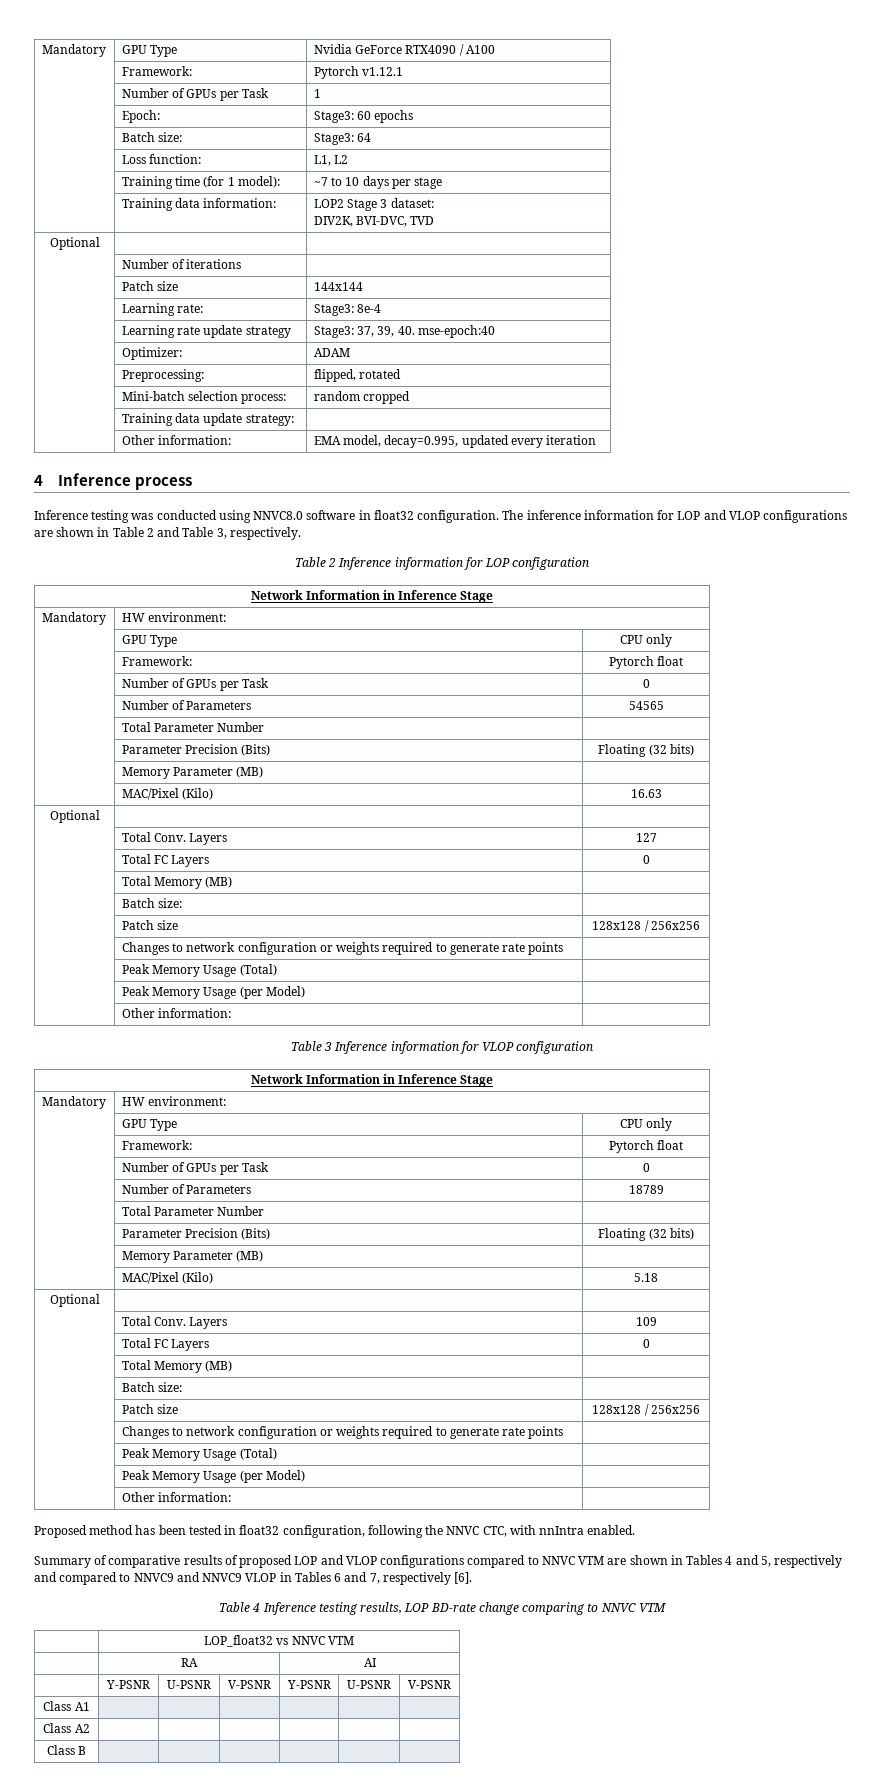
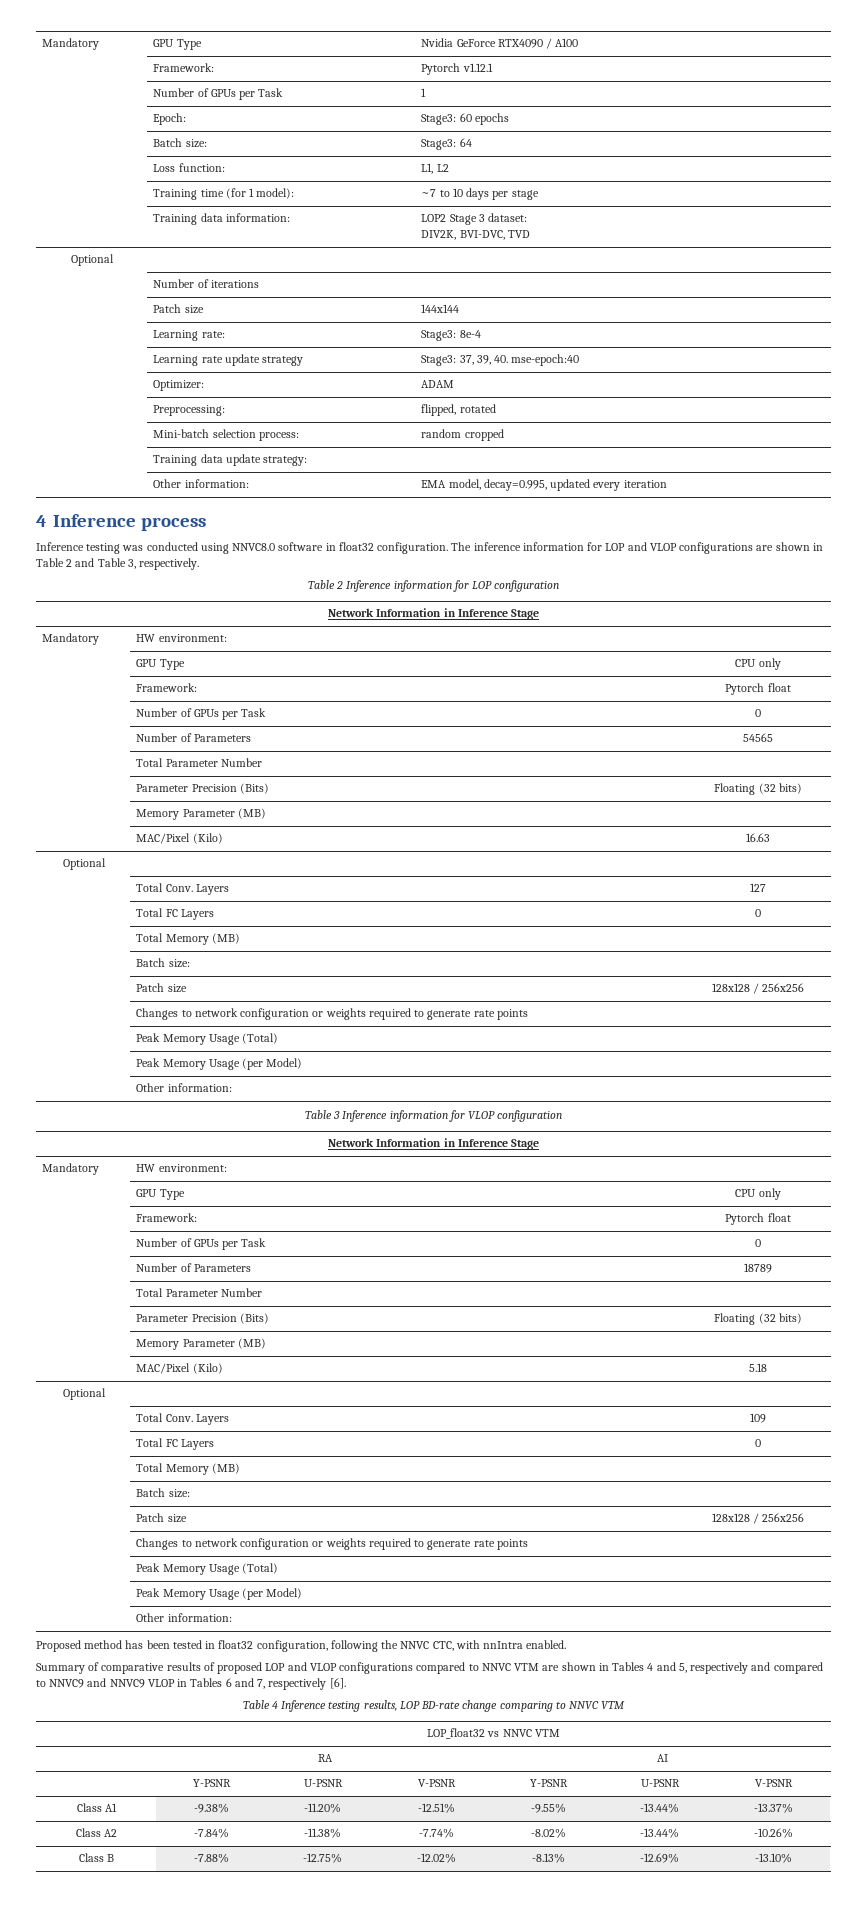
[43,1723,90,1733] [46,1745,87,1755] | | | | | // Class A2 | | | | | | // Class B | | | | | | -> [193,1803,229,1813] [304,1803,341,1813] [418,1803,455,1813] [530,1803,566,1813] [640,1803,679,1813] [754,1803,793,1813] [75,1828,118,1837] [193,1828,229,1838] [304,1828,341,1838] [419,1828,454,1838] [530,1828,566,1838] [640,1828,679,1838] [754,1828,793,1838] [78,1853,115,1862] [193,1853,229,1863] [303,1853,342,1863] [417,1853,456,1863] [531,1853,565,1863] [640,1853,679,1863] [755,1853,792,1863] -9.38% | -11.20% | -12.51% | -9.55% | -13.44% | -13.37% // Class A2 | -7.84% | -11.38% | -7.74% | -8.02% | -13.44% | -10.26% // Class B | -7.88% | -12.75% | -12.02% | -8.13% | -12.69% | -13.10%

